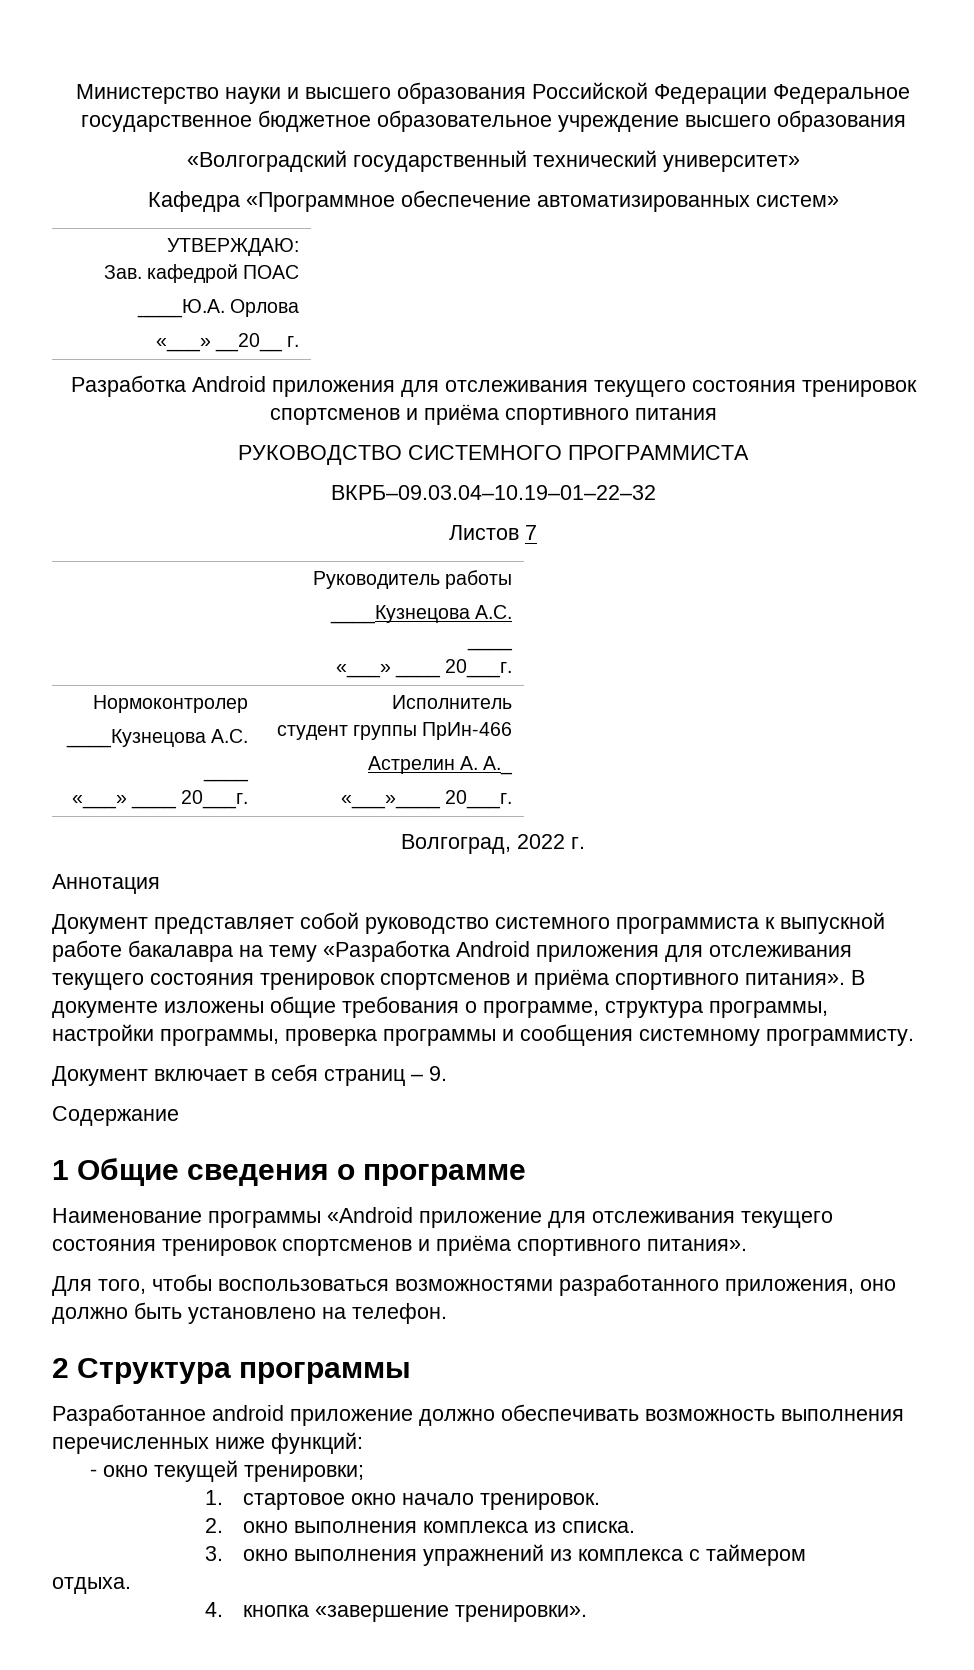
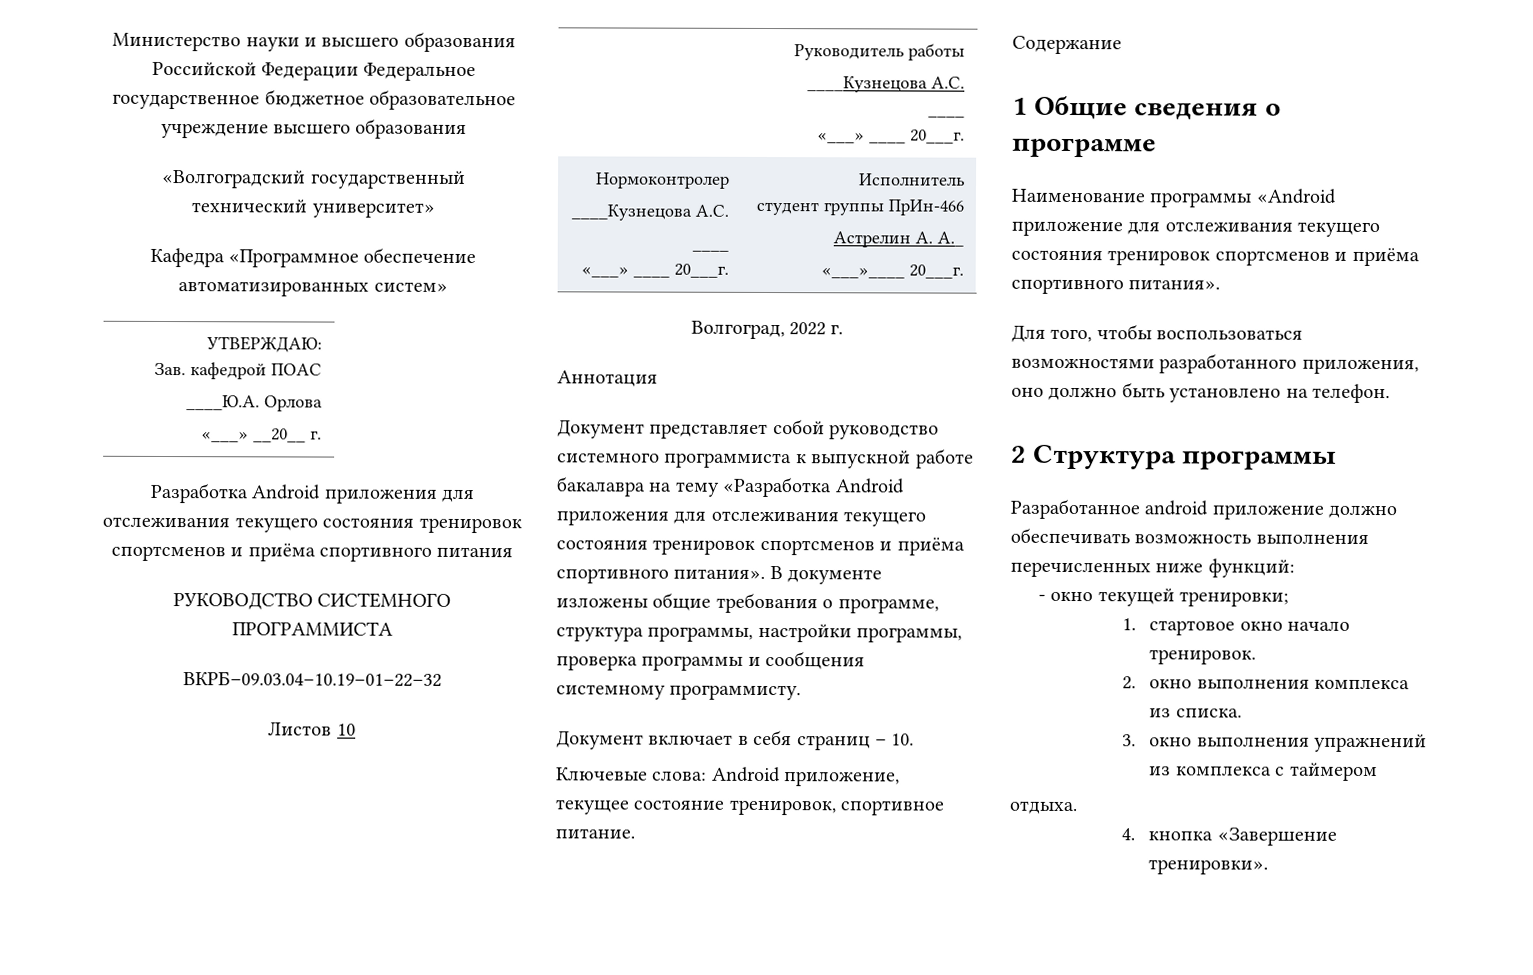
[525,525,537,540] 7 -> [336,723,356,736] 10
[429,1066,447,1081] 9. -> [891,733,915,746] [556,766,901,787] [555,799,945,816] [555,828,635,839] 10. // Ключевые слова: Android приложение, текущее состояние тренировок, спортивное питание.
[315,1605,450,1622] «завершение -> [1216,827,1337,846] «Завершение

